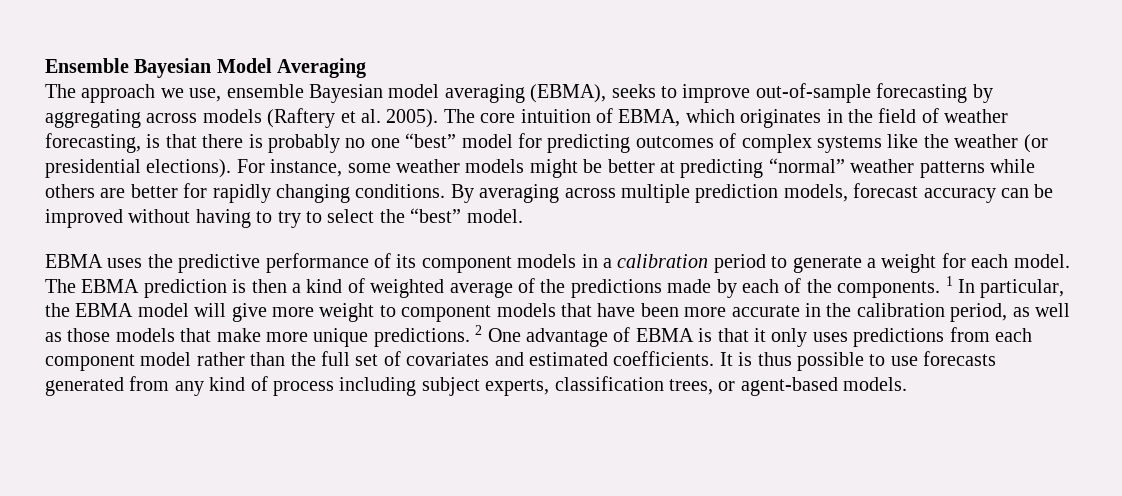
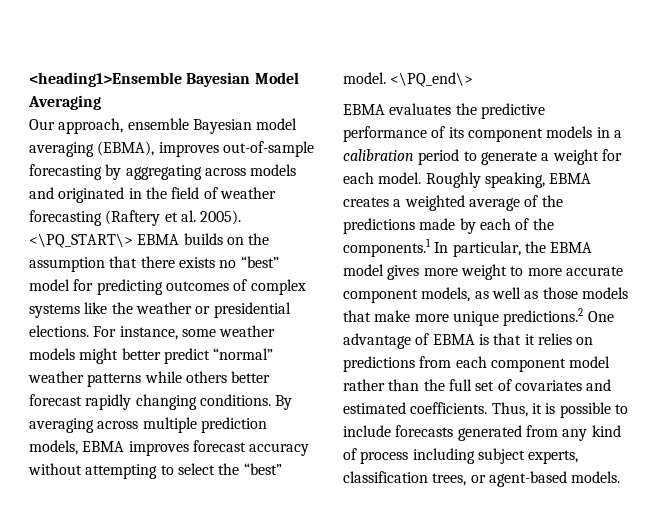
[45,58,129,73] Ensemble -> [29,72,182,87] <heading1>Ensemble
[45,84,222,103] The approach we use, -> [29,118,124,134] Our approach,
[611,84,751,103] seeks to improve -> [158,142,219,157] improves
[267,108,822,128] (Raftery et al. 2005). The core intuition of EBMA, which originates -> [29,187,125,203] and originated
[45,133,400,153] forecasting, is that there is probably no one -> [29,210,242,226] [29,233,270,248] [29,256,237,272] forecasting (Raftery et al. 2005). <\PQ_START\> EBMA builds on the assumption that there exists no
[1023,134,1048,153] [45,159,232,178] (or presidential elections). -> [195,302,291,318] [29,325,89,337] or presidential elections.
[583,159,764,178] be better at predicting -> [121,348,210,364] better predict
[100,183,208,198] are better for -> [231,371,271,383] [29,394,82,406] better forecast
[853,183,1054,203] [45,209,301,228] forecast accuracy can be improved without having to try -> [82,440,310,456] [28,463,158,479] EBMA improves forecast accuracy without attempting
[45,254,143,268] // EBMA uses -> [390,72,474,87] [343,103,452,115] <\PQ_end\> // EBMA evaluates
[45,278,365,298] The EBMA prediction is then a kind of -> [425,172,592,188] [343,197,402,207] Roughly speaking, EBMA creates a
[837,276,953,298] components. 1 -> [343,238,431,257] components.1
[194,303,267,322] will give -> [387,265,420,280] gives
[401,303,1008,322] component models that have been more accurate in the calibration period, -> [527,266,623,276] [343,287,471,303] more accurate component models,
[373,325,483,347] predictions. 2 -> [503,308,584,326] predictions.2
[771,328,848,347] only uses -> [537,333,594,345] relies on
[719,352,792,366] It is thus -> [491,402,556,417] Thus, it is
[890,356,918,366] use -> [343,425,391,437] include

